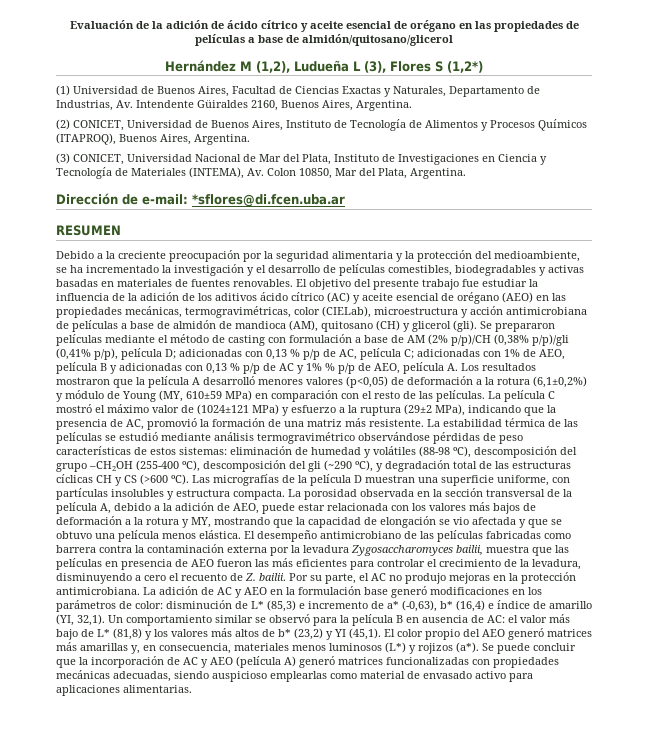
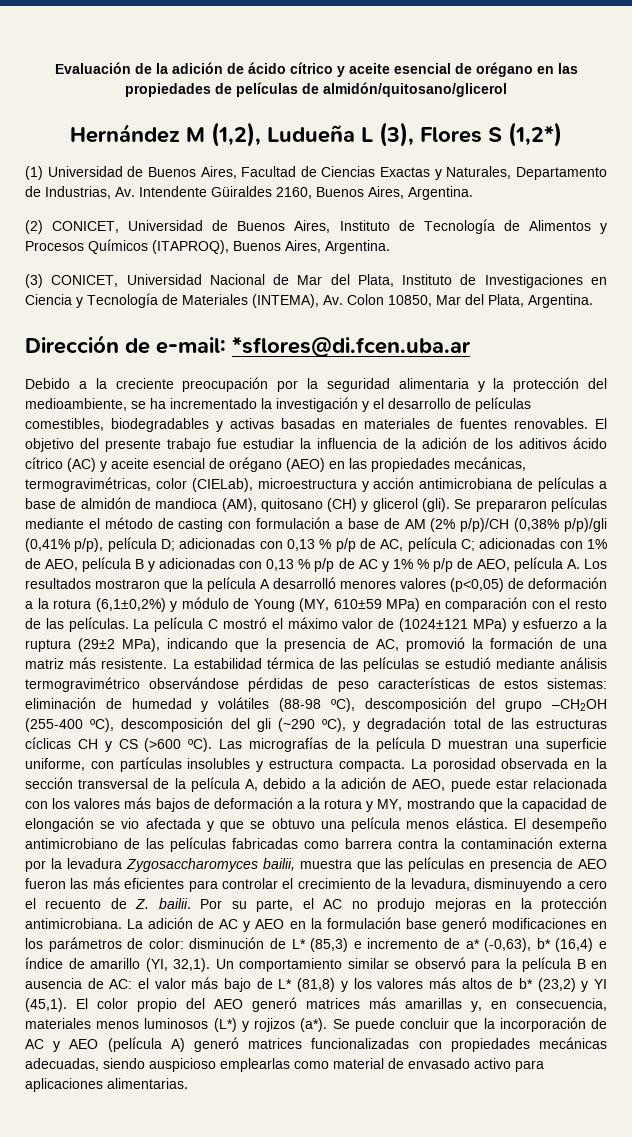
[248,35,283,43] a base -> (298, 89) none
[56,225,121,236] // RESUMEN -> (471, 346) none

